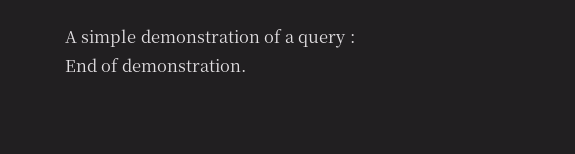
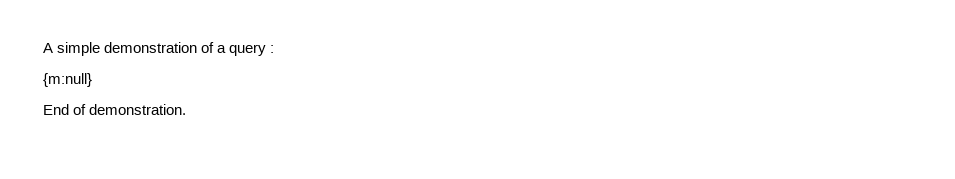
(355, 38) none -> [43,73,92,87] // {m:null}

